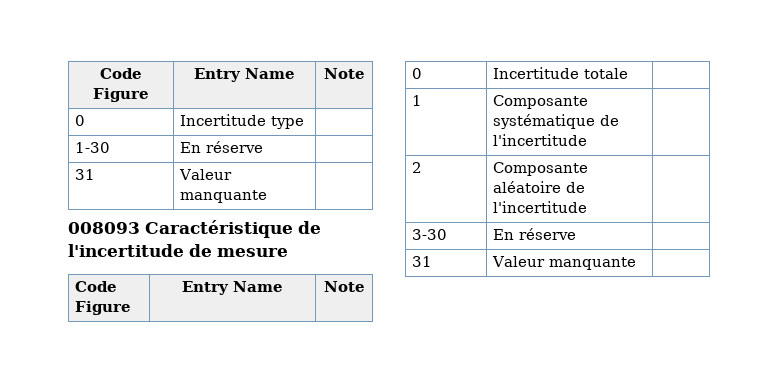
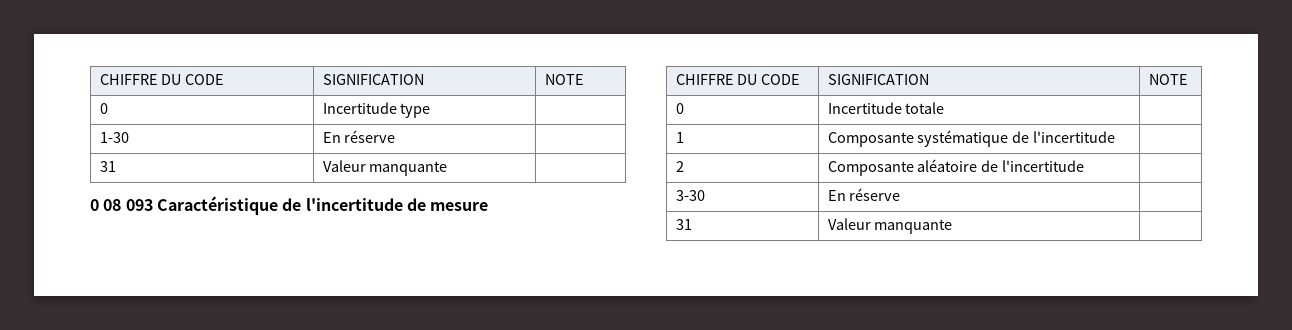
[100,68,142,79] [93,88,149,102] [194,68,295,82] [323,68,365,79] Code Figure | Entry Name | Note -> [99,74,225,85] [322,74,424,85] [544,74,584,85] CHIFFRE DU CODE | SIGNIFICATION | NOTE
[68,222,140,234] 008093 -> [90,199,153,211] 0 08 093
[75,281,118,292] [75,301,132,315] [182,281,283,295] [323,281,365,292] Code Figure | Entry Name | Note -> [675,74,801,85] [827,74,929,85] [1148,74,1188,85] CHIFFRE DU CODE | SIGNIFICATION | NOTE

